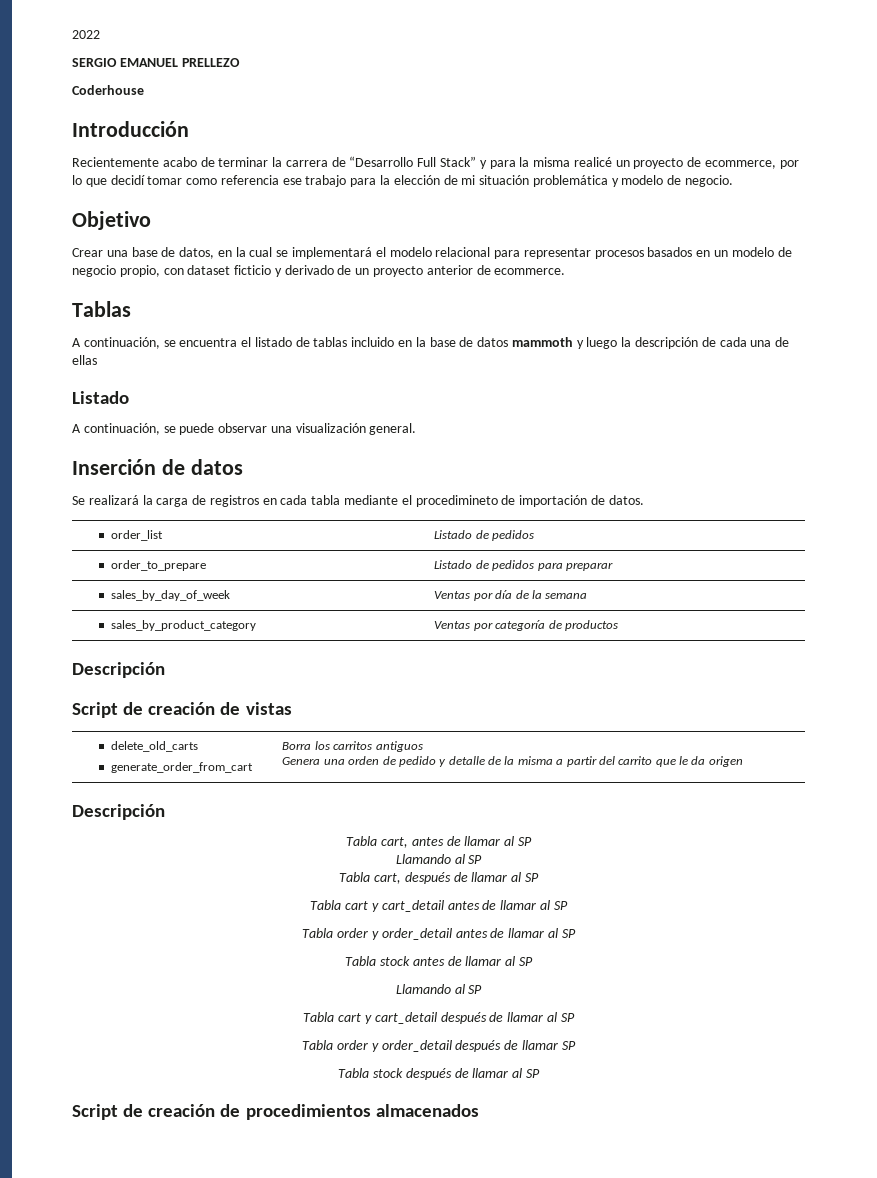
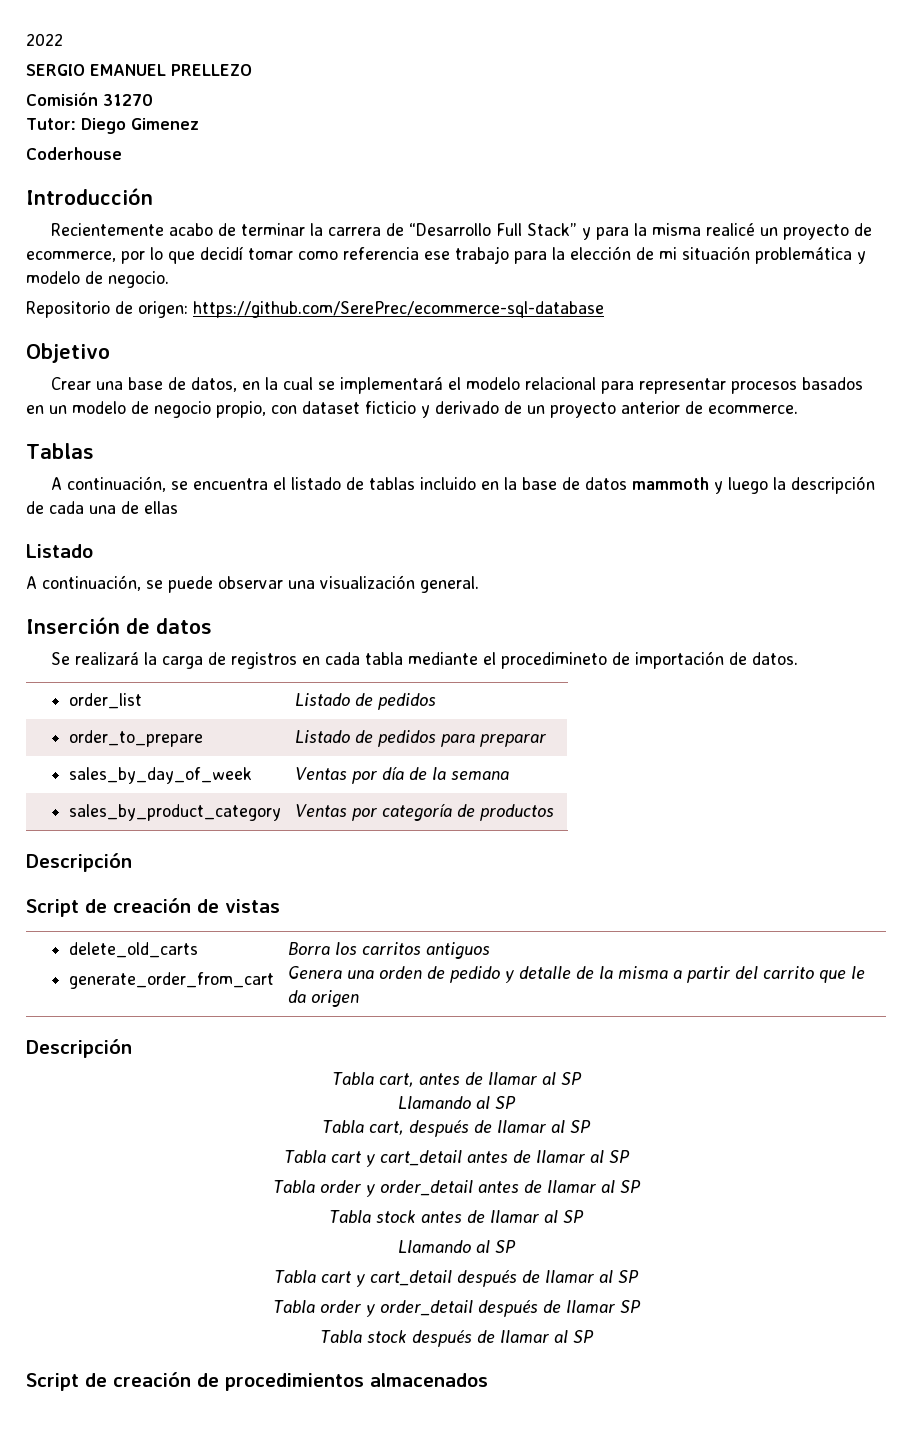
(240, 62) none -> [26,92,153,106] [26,118,199,134] // Comisión 31270 // Tutor: Diego Gimenez
(734, 181) none -> [26,301,604,318] // Repositorio de origen: https://github.com/SerePrec/ecommerce-sql-database

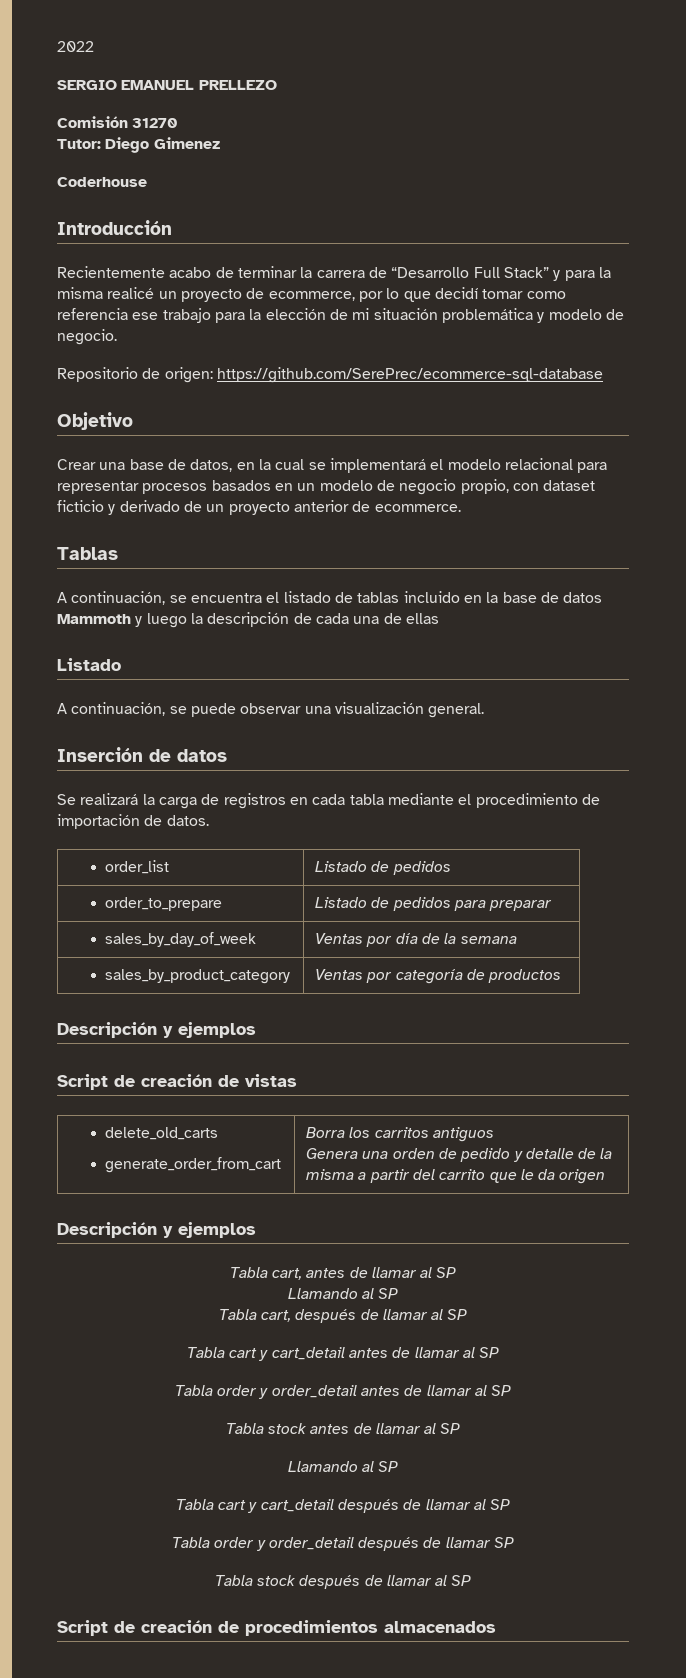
[632,477,710,490] mammoth -> [57,614,131,624] Mammoth
[501,652,608,669] procedimineto -> [475,793,578,808] procedimiento
(132, 862) none -> [163,1022,256,1038] y ejemplos
(132, 1048) none -> [163,1222,256,1238] y ejemplos

